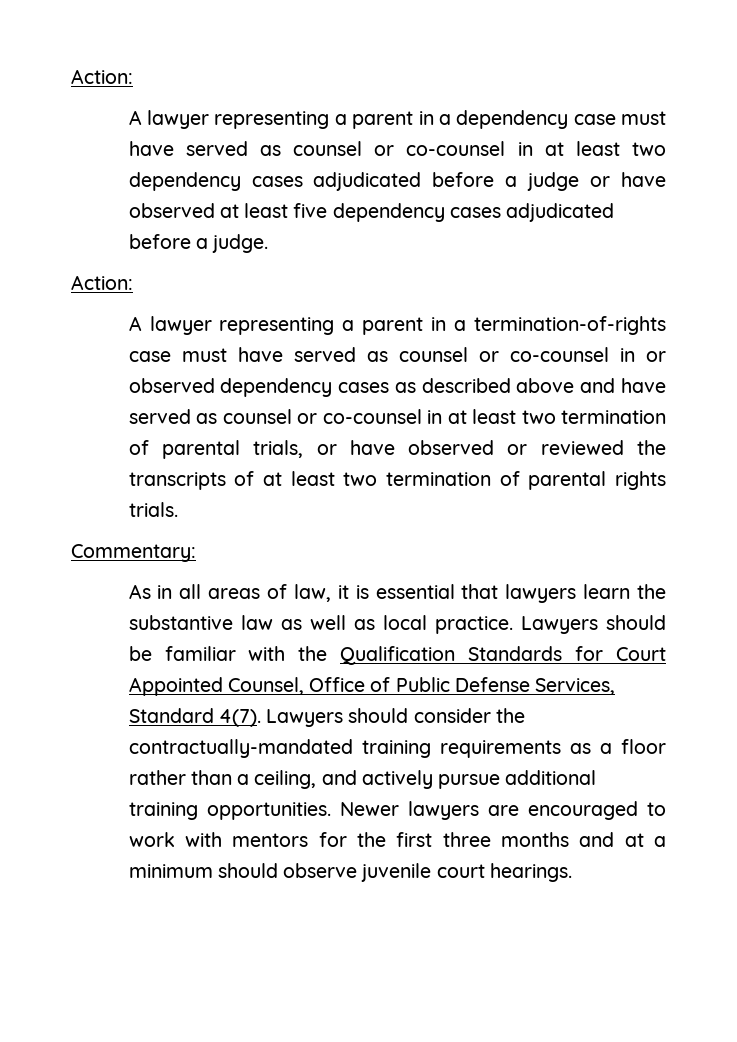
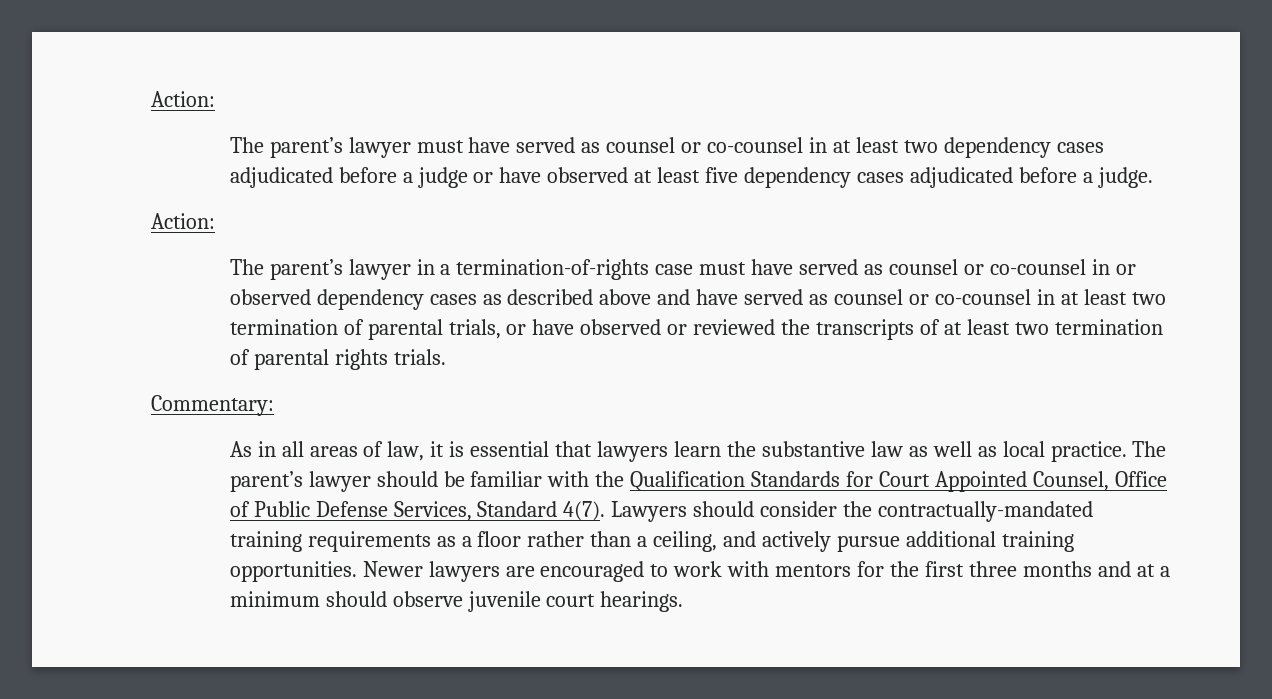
[71,69,133,84] [128,110,616,129] Action: // A lawyer representing a parent in a dependency case -> [151,91,215,107] [229,137,411,158] Action: // The parent’s lawyer
[128,316,424,335] A lawyer representing a parent -> [229,259,411,280] The parent’s lawyer
[520,616,598,634] Lawyers -> [1132,441,1167,457] [229,471,371,492] The parent’s lawyer

